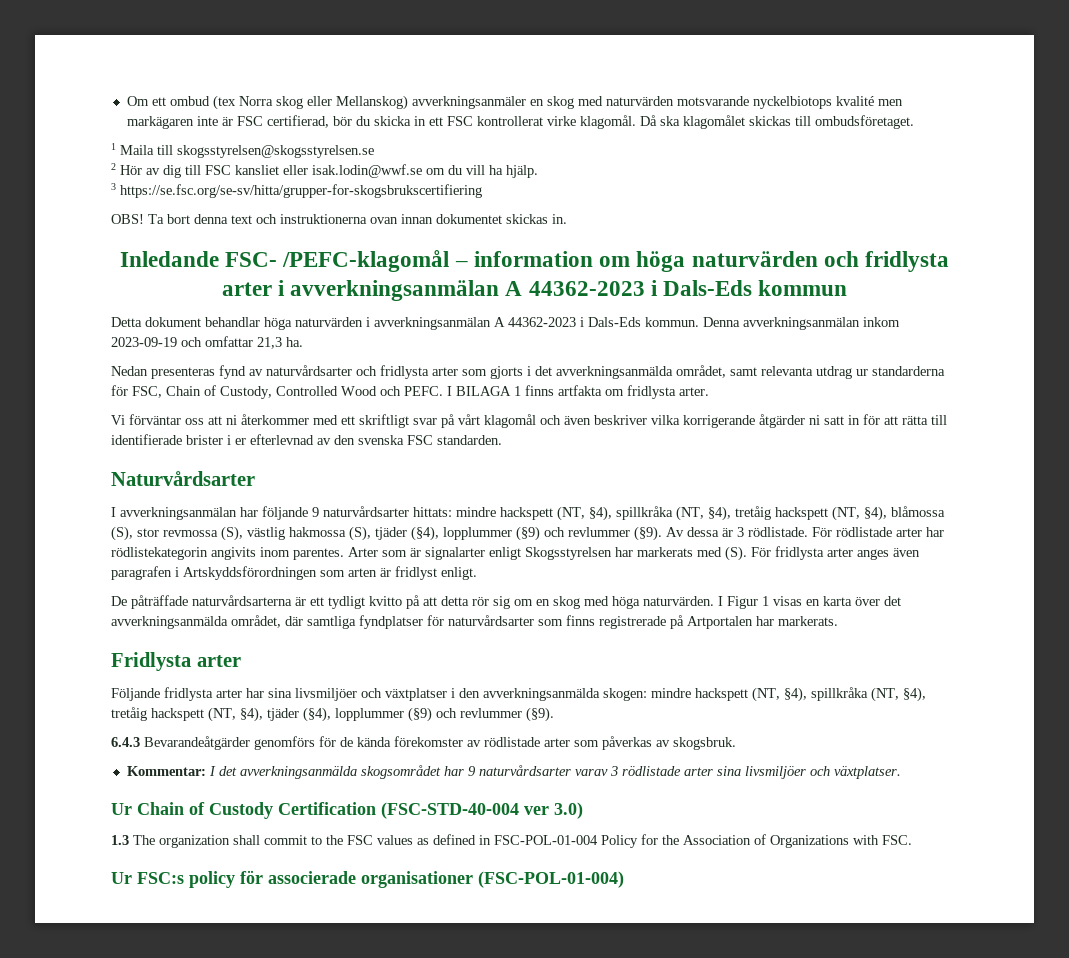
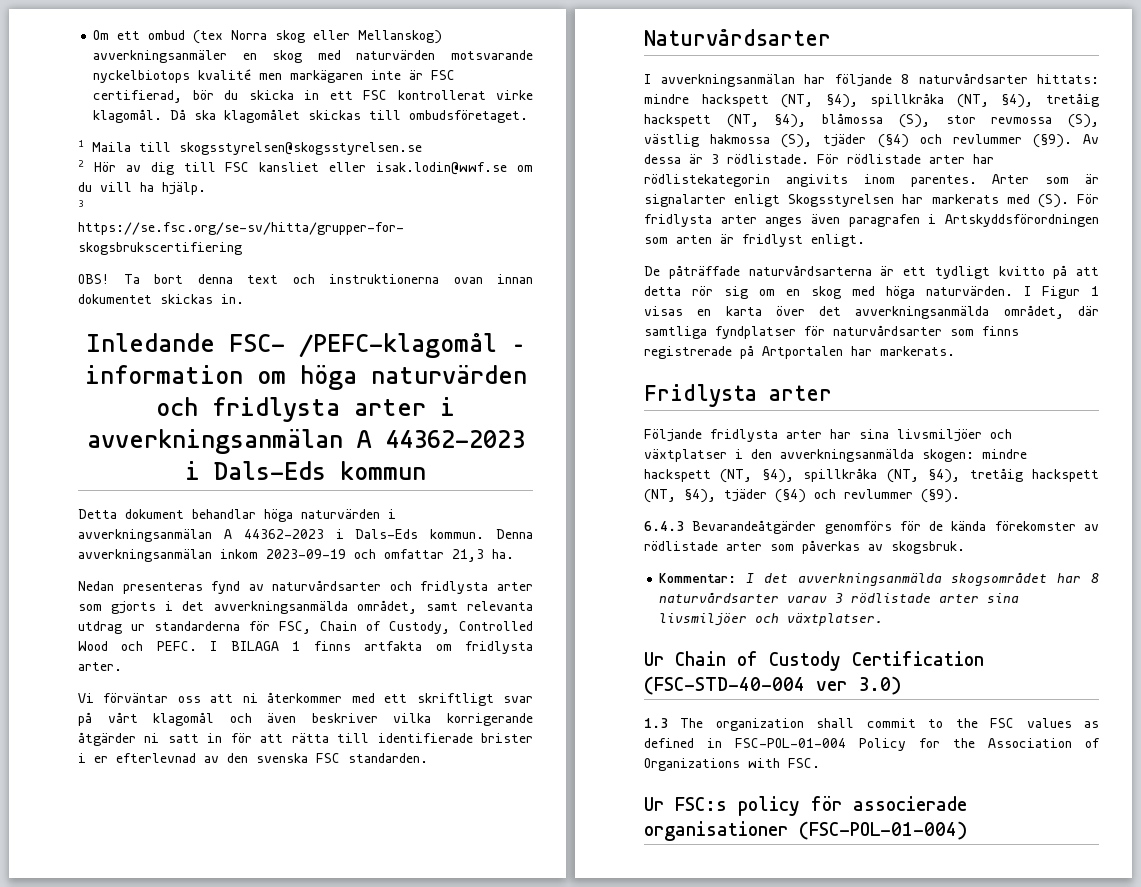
[312,507,319,517] 9 -> [901,74,909,84] 8
[411,526,540,541] (§4), lopplummer (§9) -> [877,134,909,148] (§4)
[303,707,432,722] (§4), lopplummer (§9) -> [775,489,806,503] (§4)
[467,766,476,776] 9 -> [1091,573,1099,583] 8

